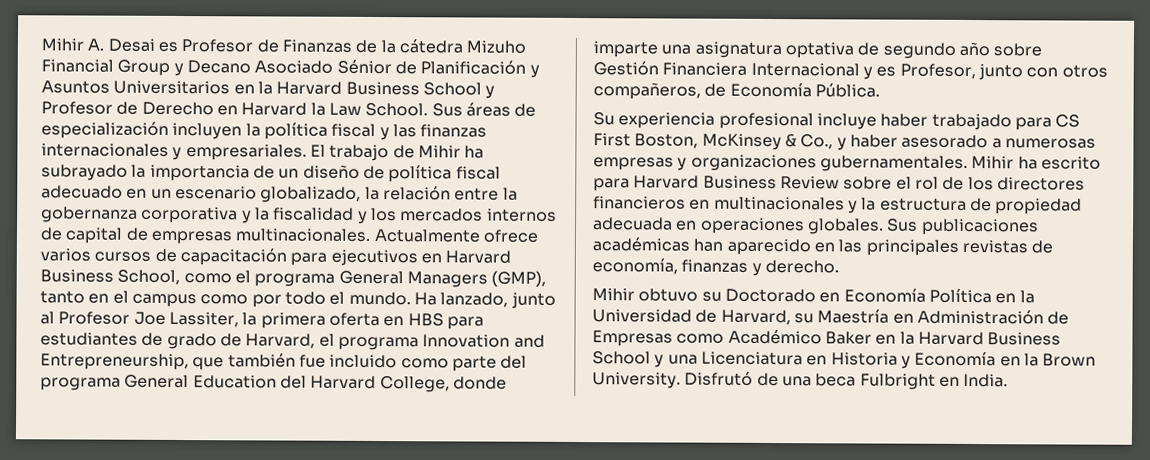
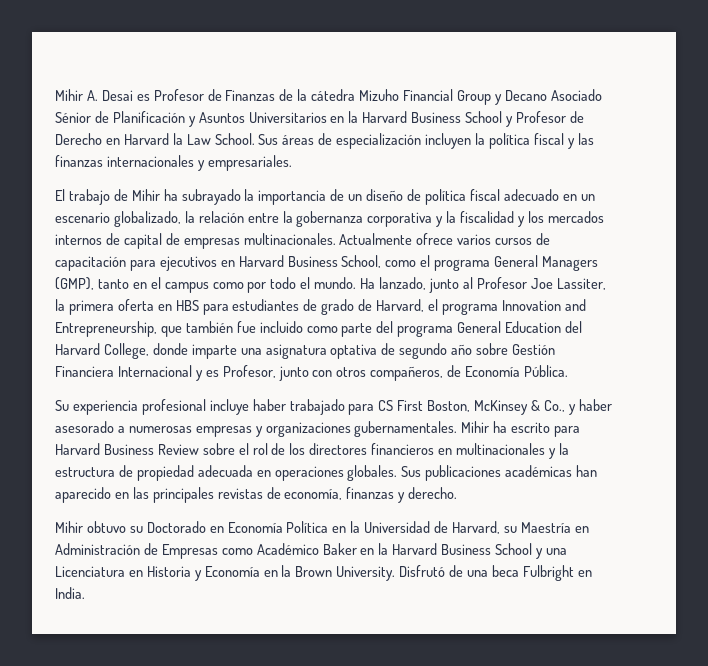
(307, 152) none -> (292, 163) //

